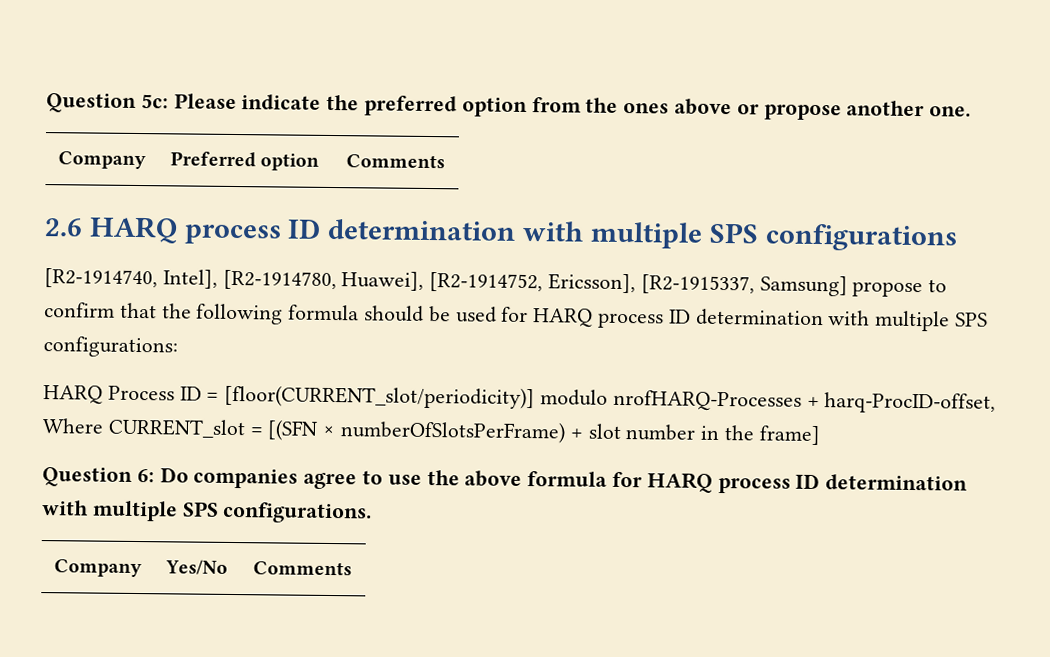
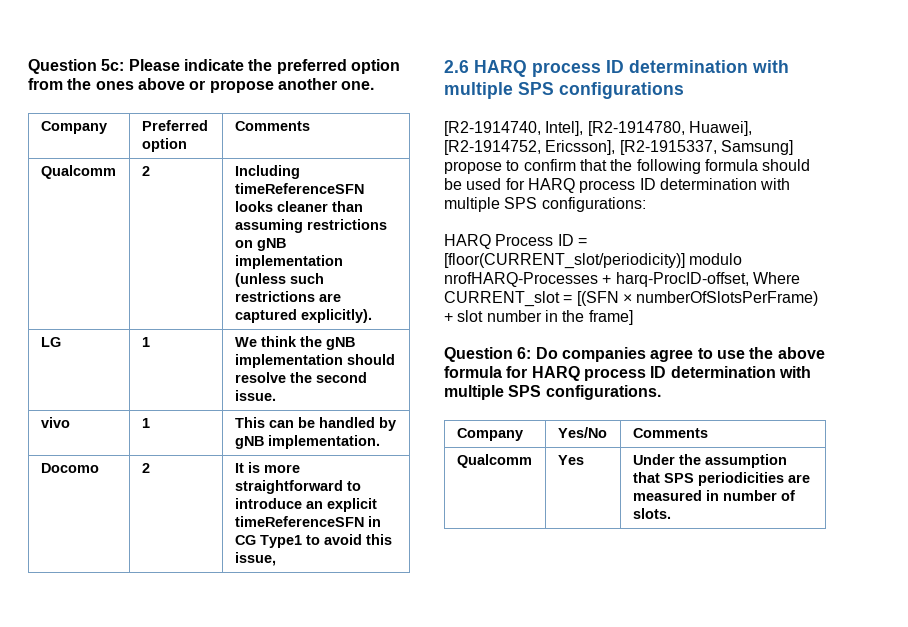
(445, 161) none -> [40,165,116,179] [141,166,150,176] [234,165,300,179] [234,183,364,194] [234,201,363,212] [234,219,387,233] [234,238,286,251] [234,255,343,269] [234,273,324,287] [234,291,341,302] [234,309,372,323] [40,337,61,347] [141,337,150,347] [234,336,355,350] [234,354,395,368] [234,372,367,383] [234,390,276,401] [40,417,70,428] [141,418,150,428] [234,417,396,431] [234,435,380,449] [40,463,99,473] [141,463,150,473] [234,462,300,473] [234,480,361,494] [234,498,377,512] [234,516,381,527] [234,534,392,548] [234,552,276,566] // Qualcomm | 2 | Including timeReferenceSFN looks cleaner than assuming restrictions on gNB implementation (unless such restrictions are captured explicitly). // LG | 1 | We think the gNB implementation should resolve the second issue. // vivo | 1 | This can be handled by gNB implementation. // Docomo | 2 | It is more straightforward to introduce an explicit timeReferenceSFN in CG Type1 to avoid this issue,
(352, 568) none -> [456,454,532,468] [557,455,584,465] [632,454,787,468] [632,472,810,486] [632,490,795,501] [632,508,671,519] // Qualcomm | Yes | Under the assumption that SPS periodicities are measured in number of slots.

